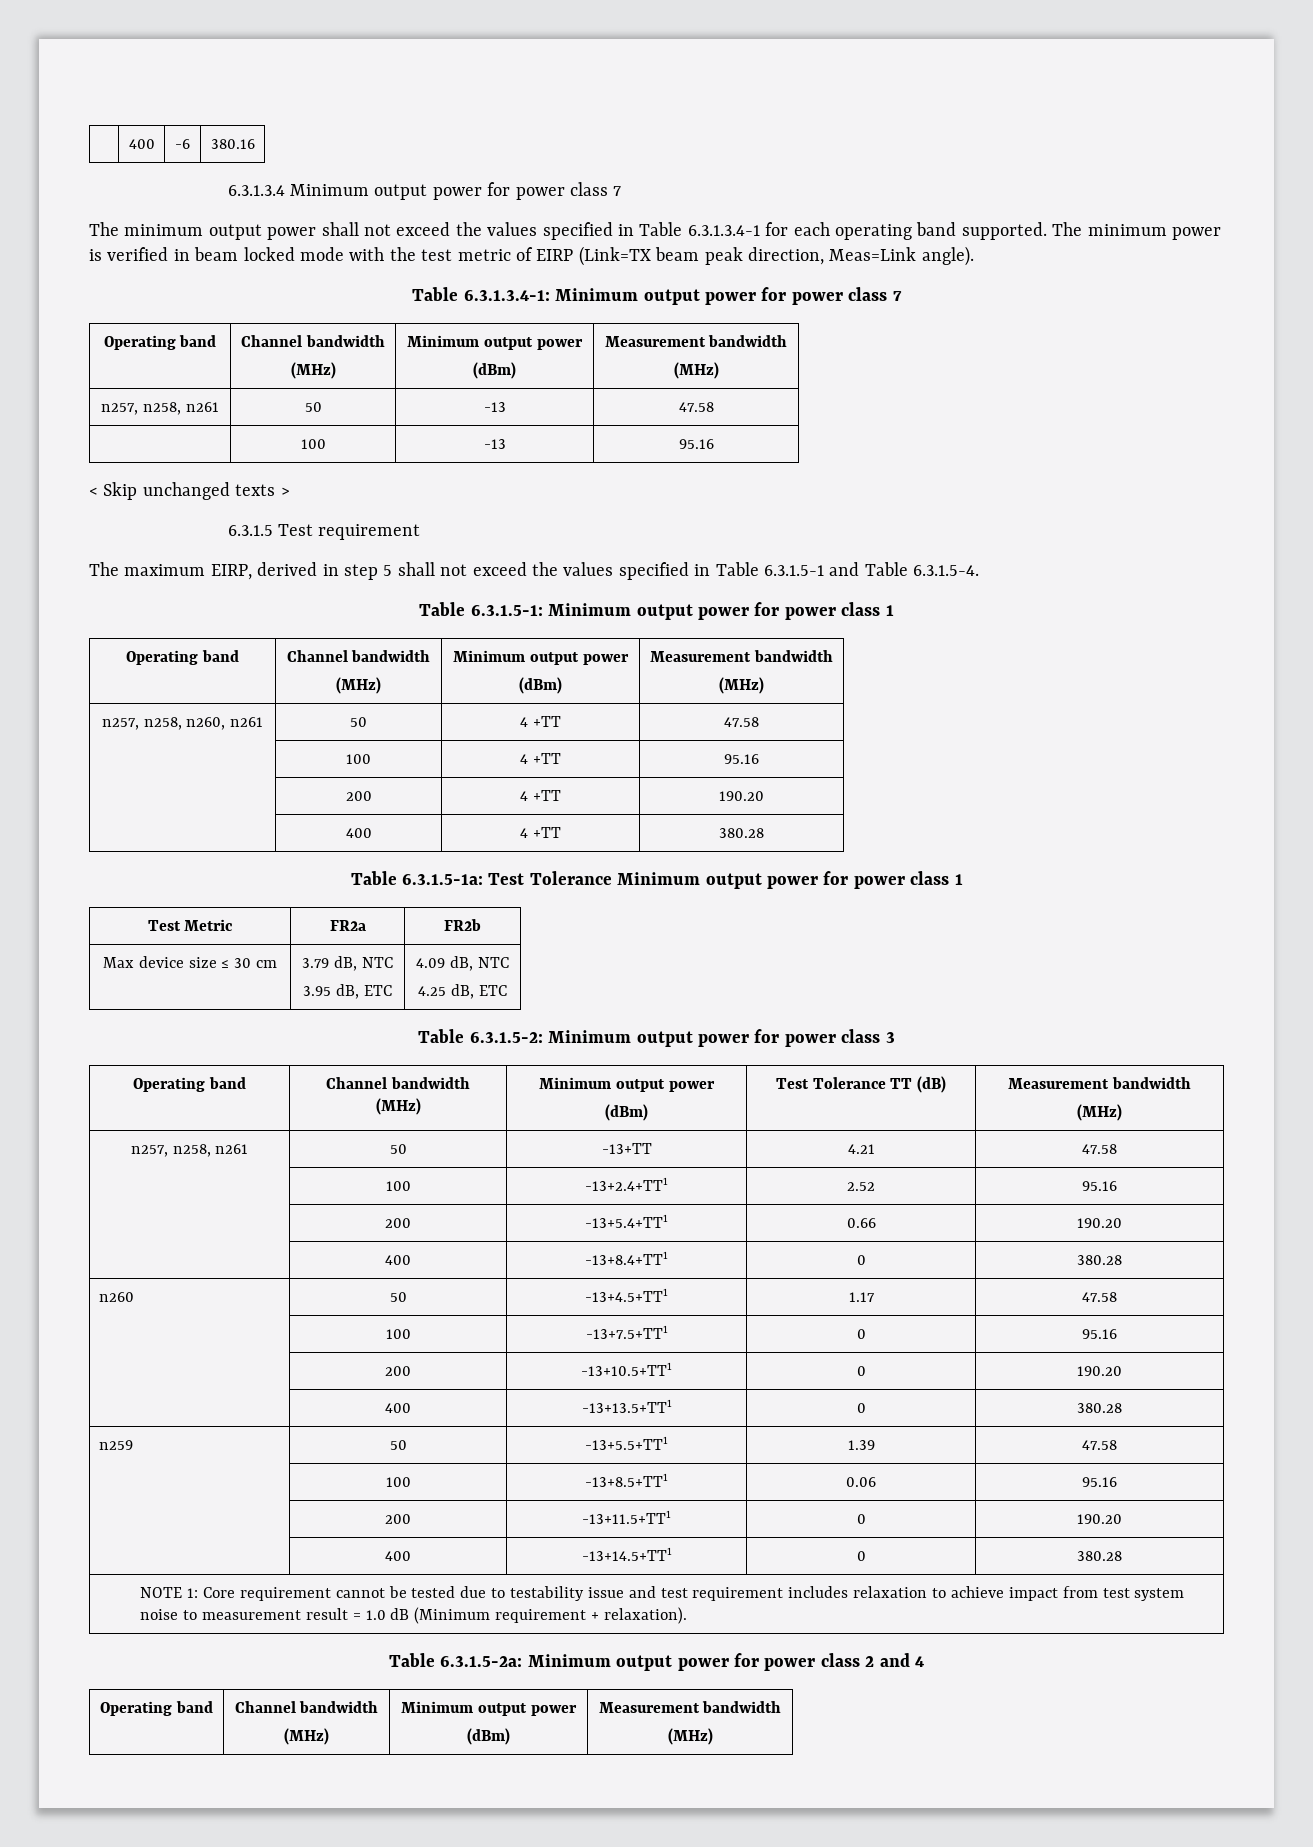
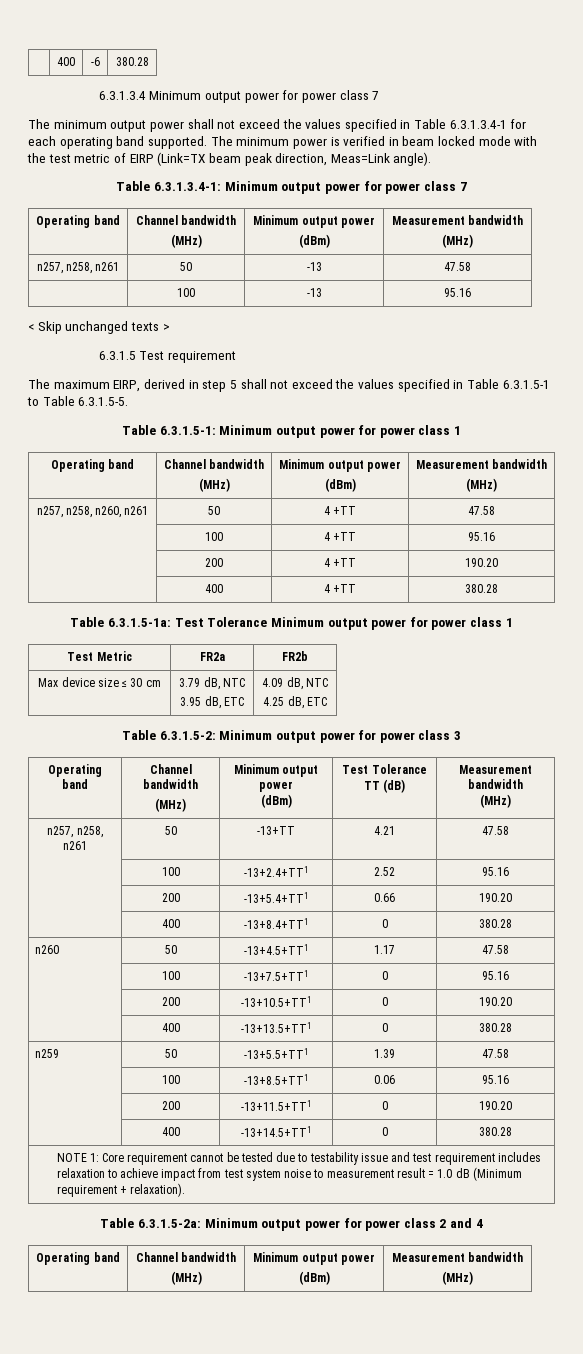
[210,139,255,149] 380.16 -> [115,57,149,66] 380.28
[829,562,980,576] and Table 6.3.1.5-4. -> [27,396,129,406] to Table 6.3.1.5-5.

